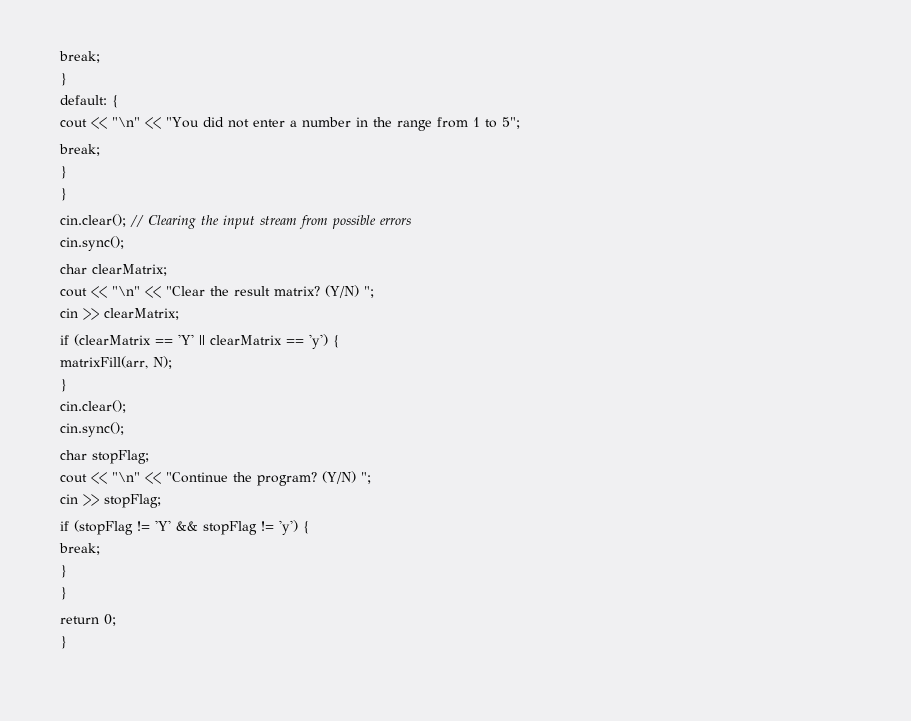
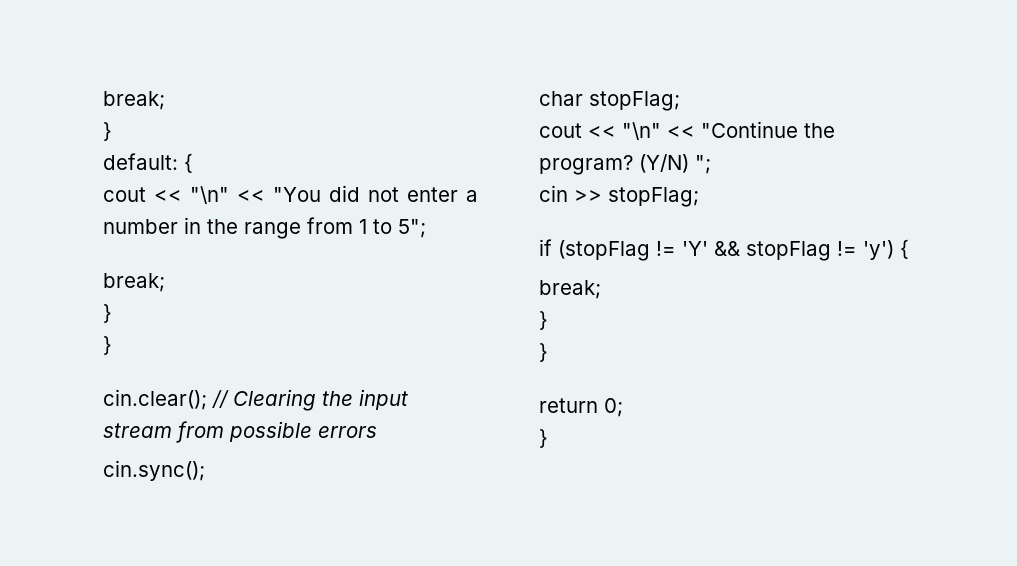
[60,264,167,276] [60,285,374,298] [60,308,179,320] [60,334,340,349] [60,356,172,369] [60,379,67,392] [60,400,126,413] [60,422,124,437] // char clearMatrix; // cout << "\n" << "Clear the result matrix? (Y/N) "; // cin >> clearMatrix; // if (clearMatrix == 'Y' || clearMatrix == 'y') { // matrixFill(arr, N); // } // cin.clear(); // cin.sync(); -> (205, 470) none

